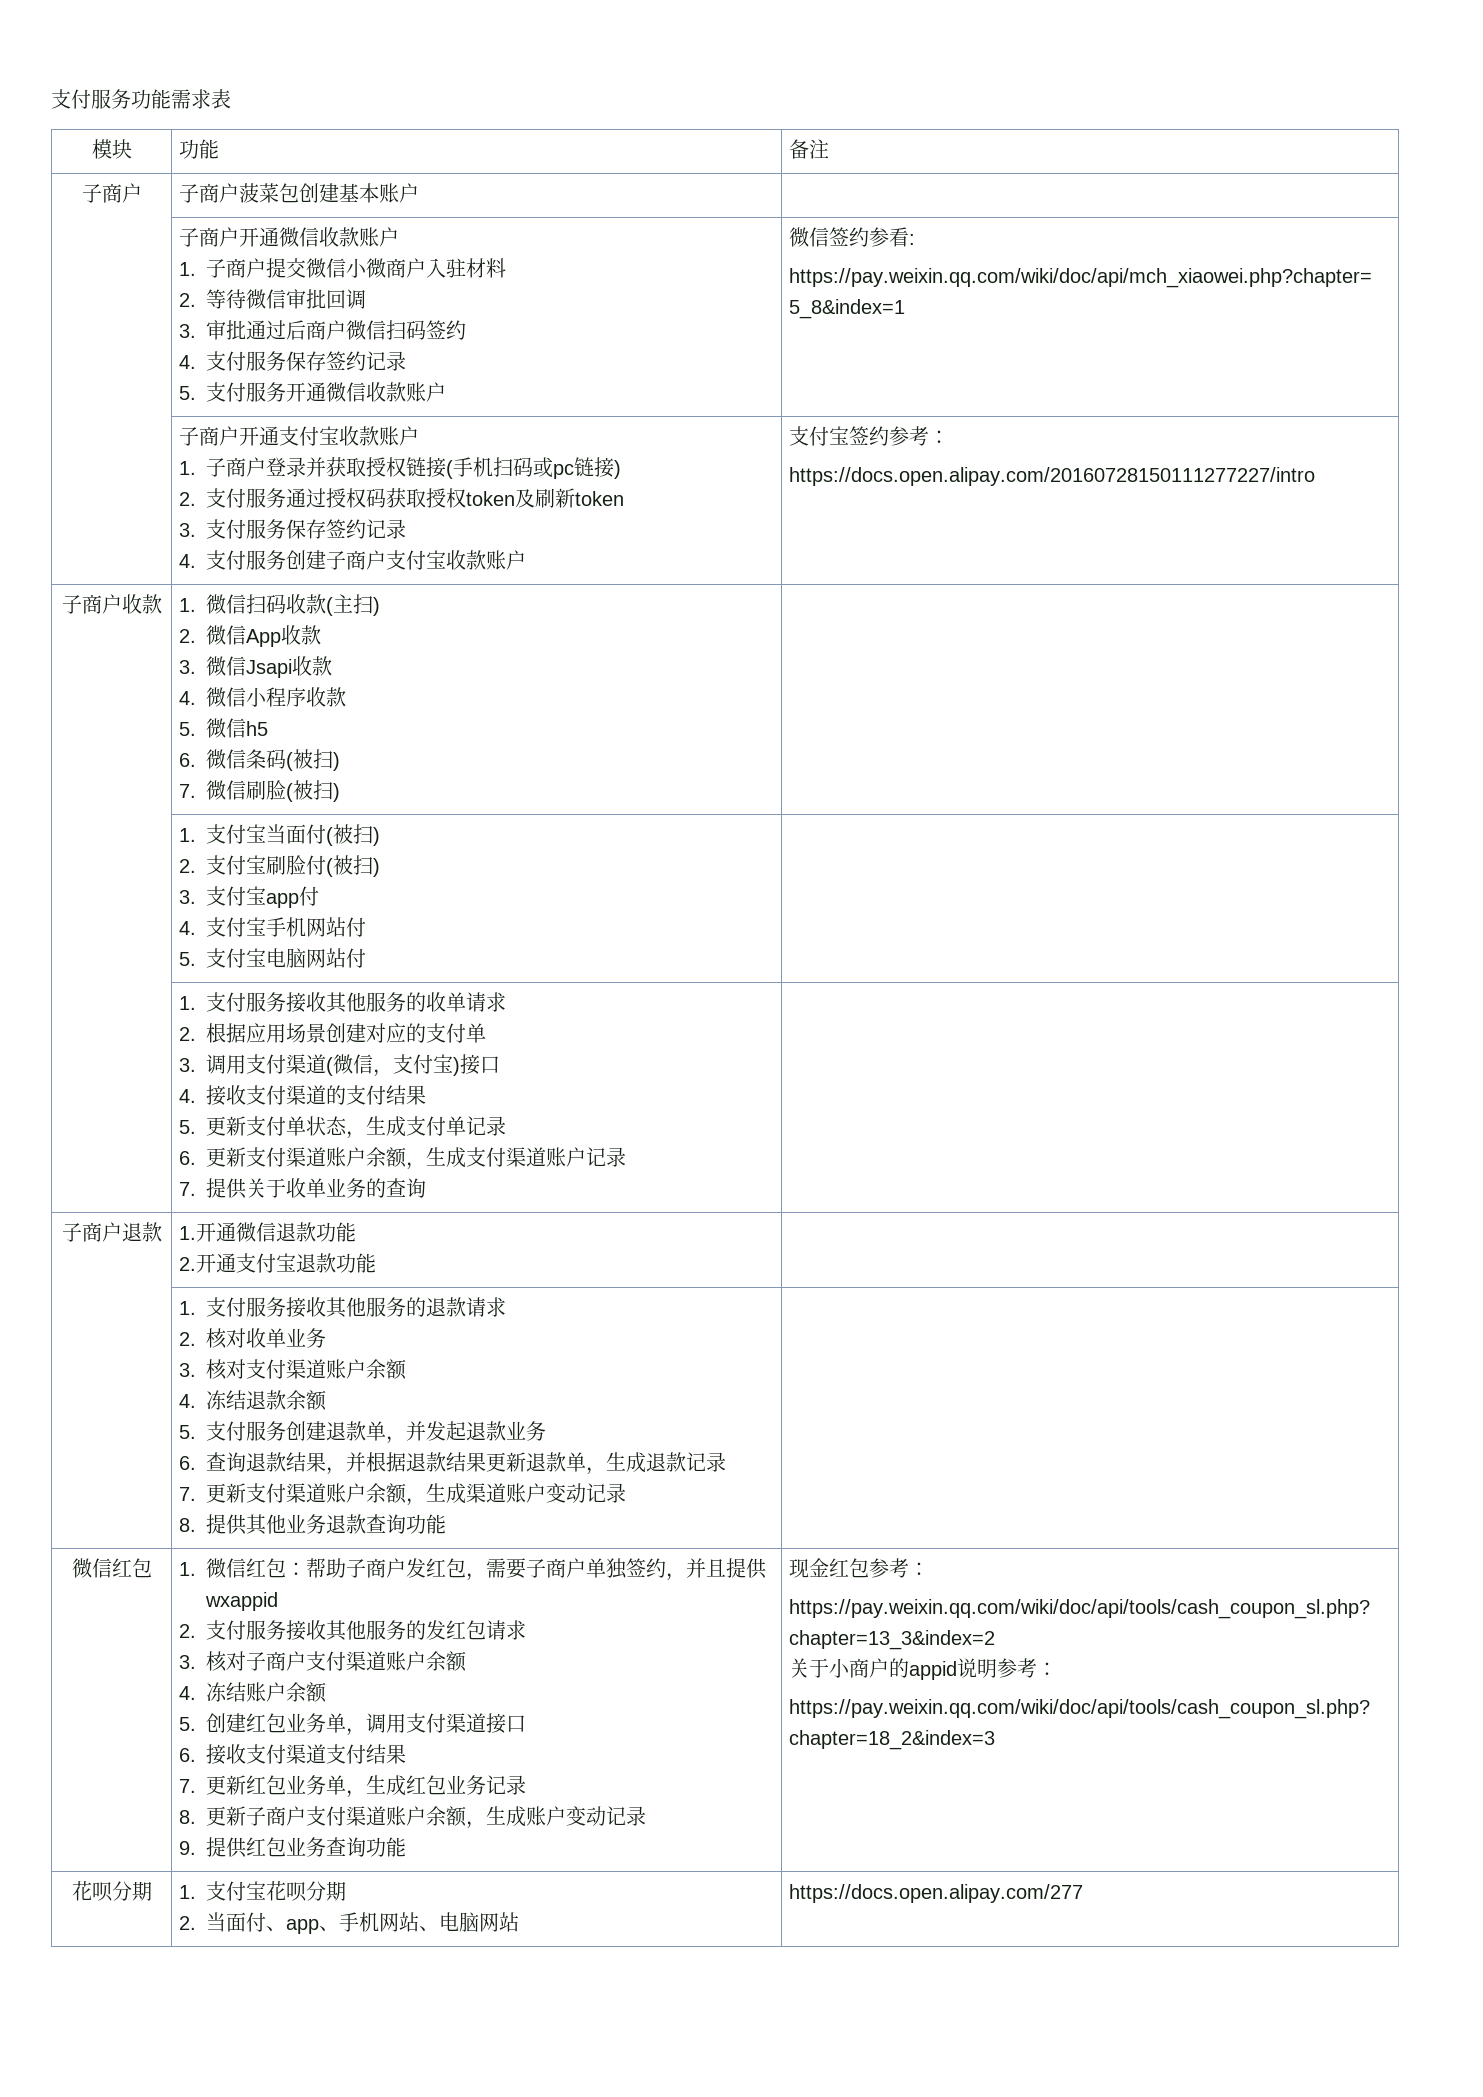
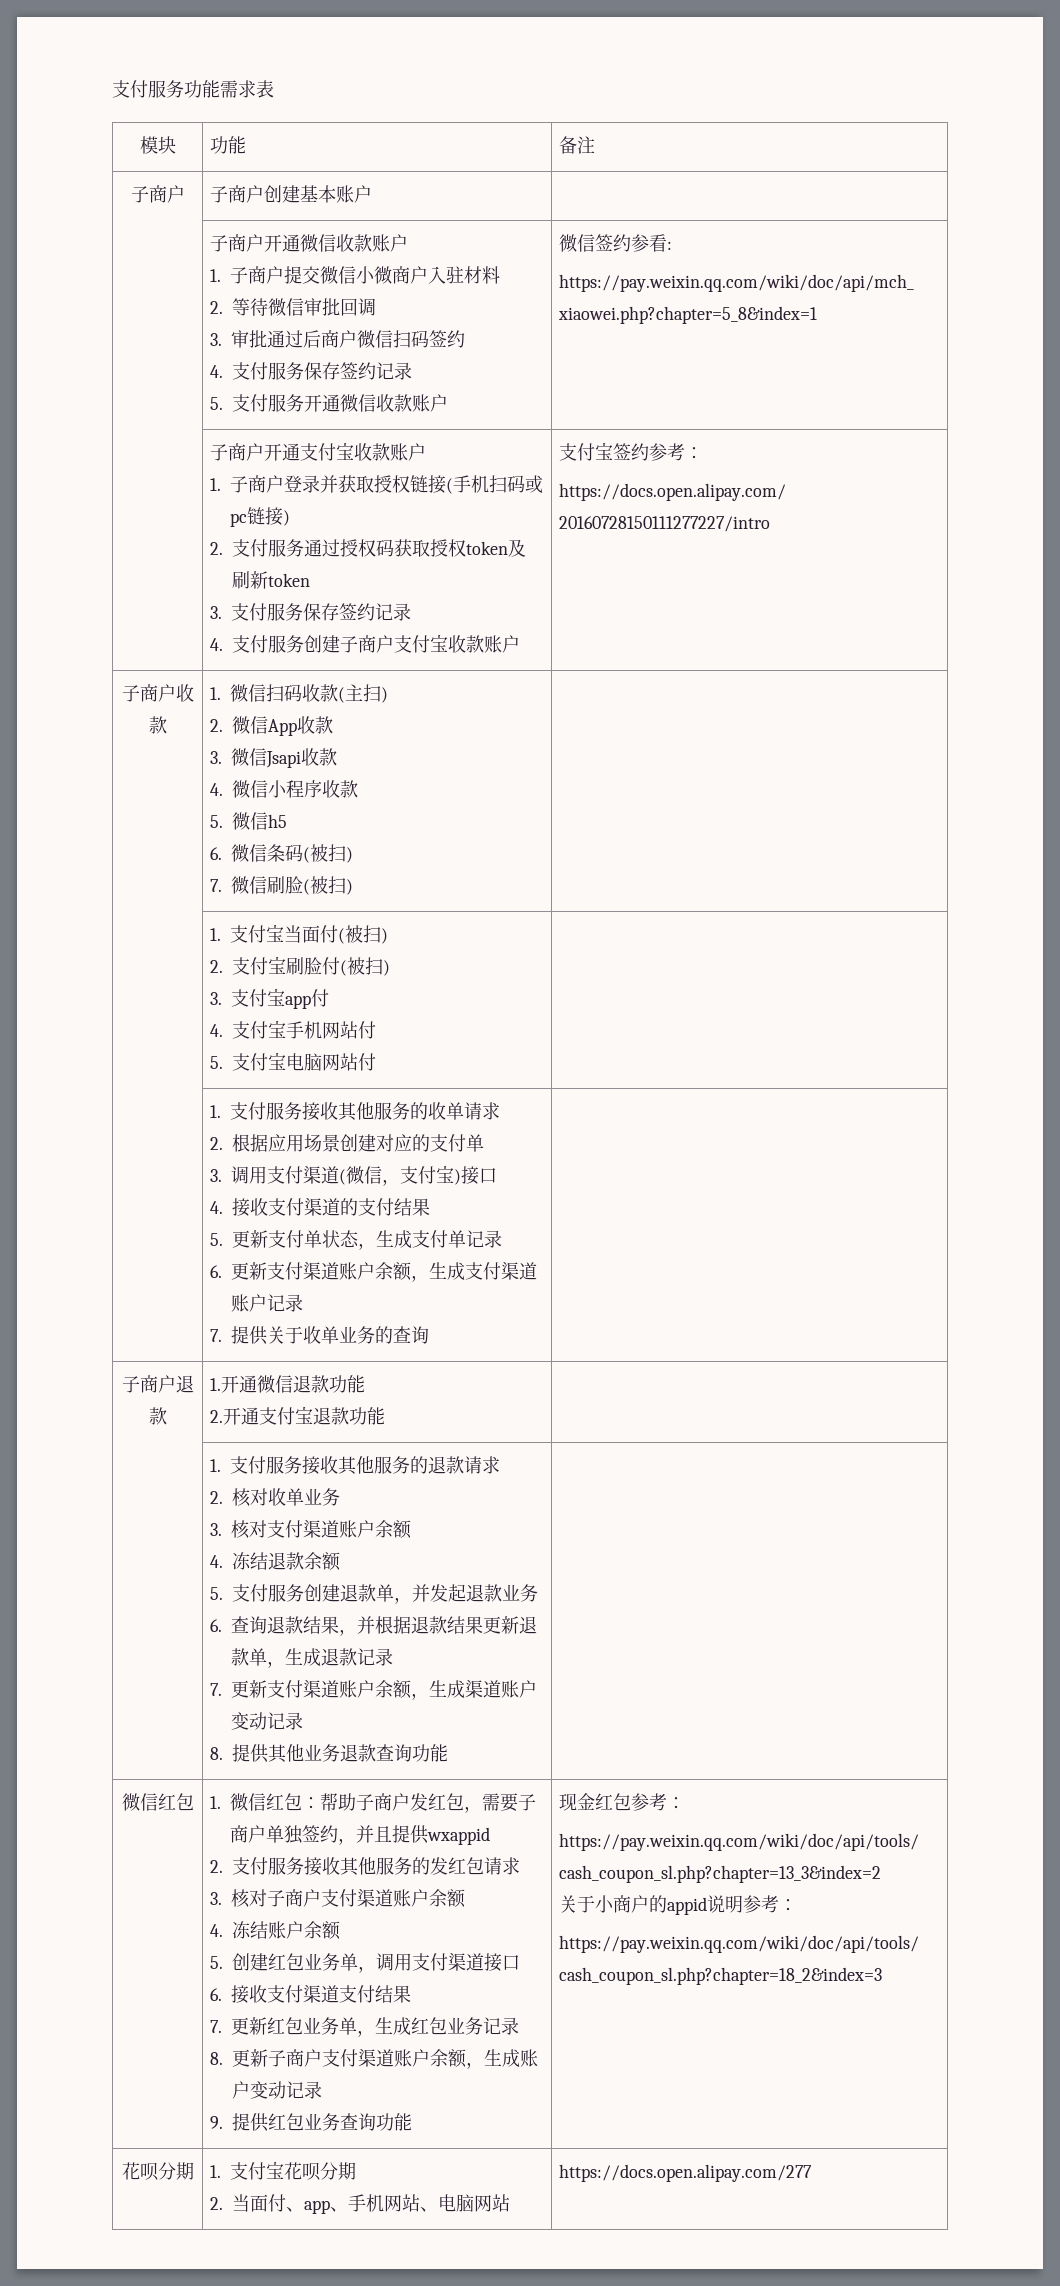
[239,183,300,203] 菠菜包 -> (265, 194) none

